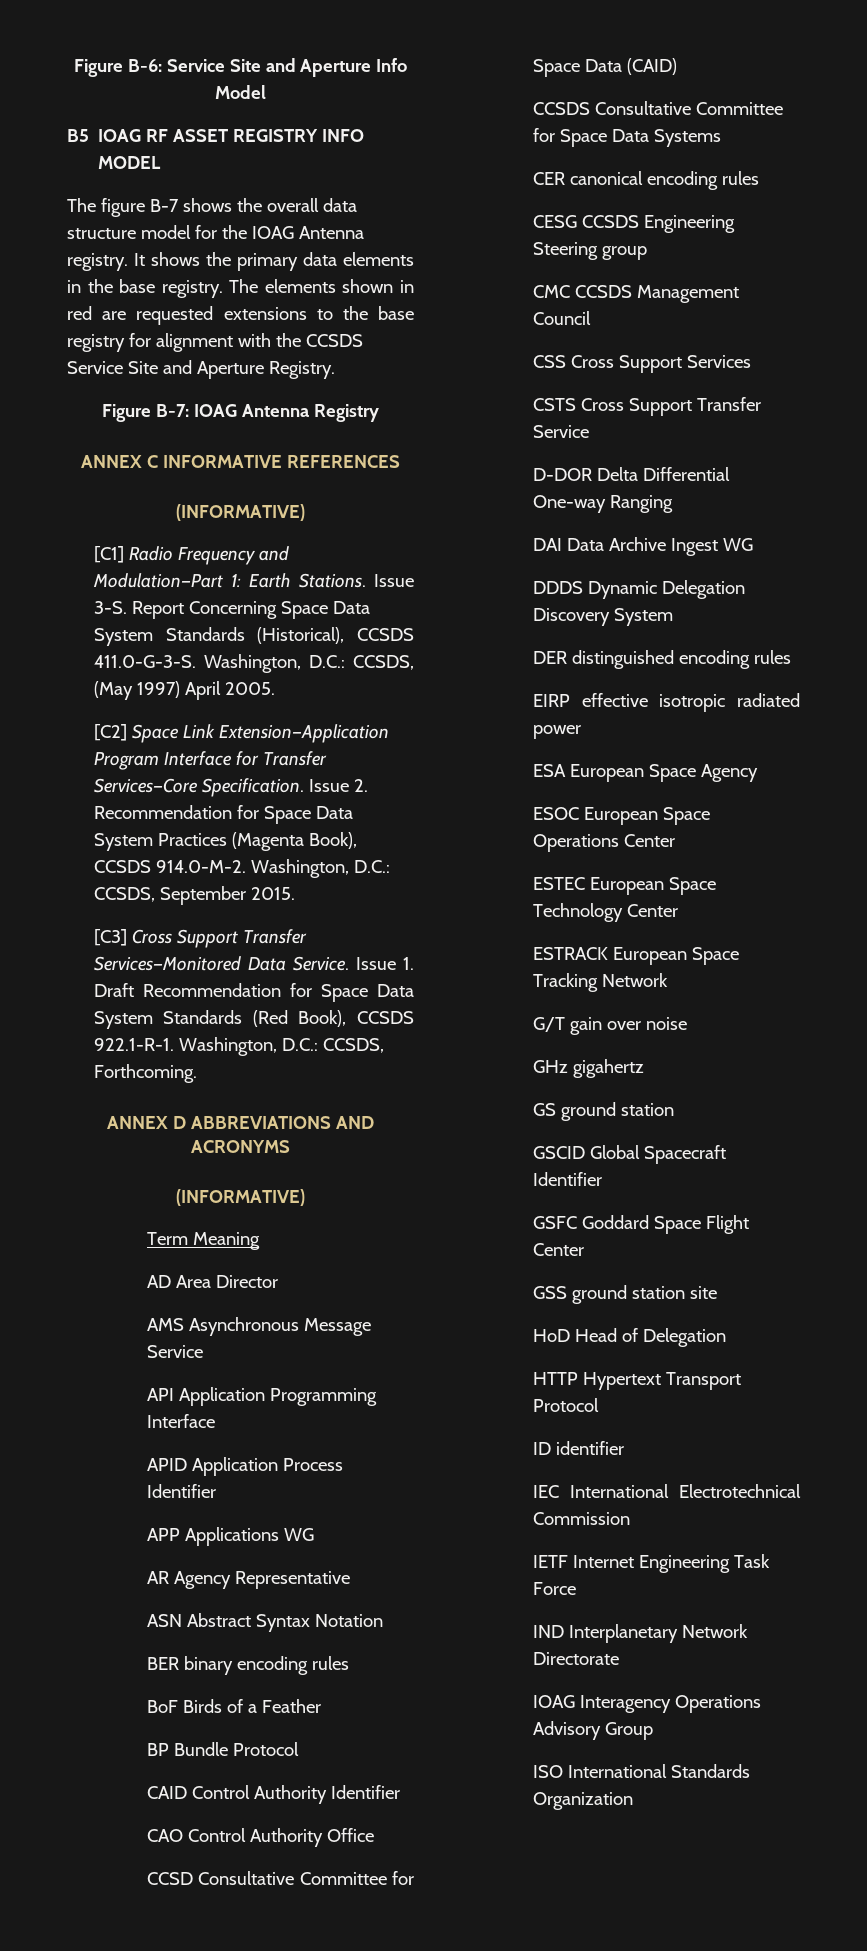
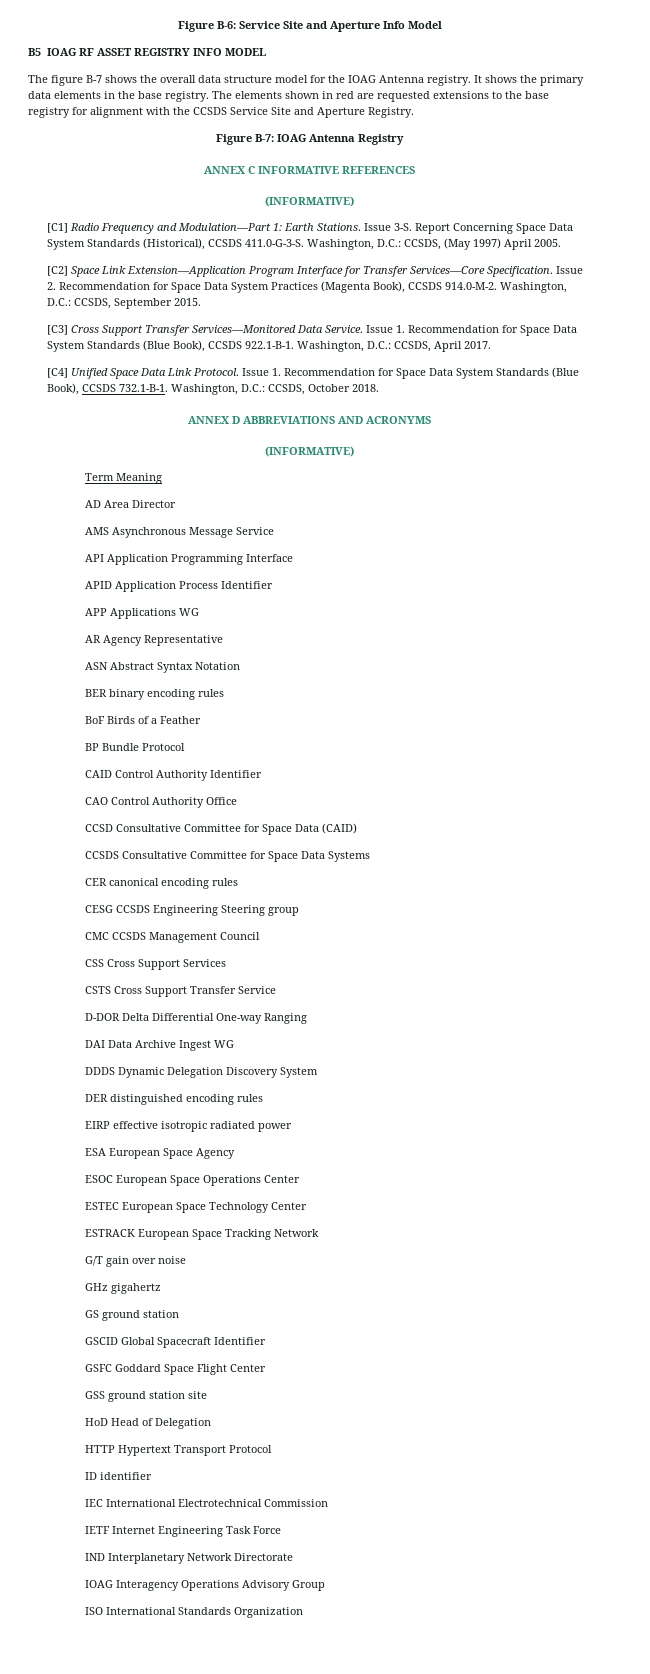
[93,983,414,1002] [93,1010,414,1029] [93,1037,384,1056] [93,1064,197,1083] Draft Recommendation for Space Data System Standards (Red Book), CCSDS 922.1-R-1. Washington, D.C.: CCSDS, Forthcoming. -> [408,325,578,336] [47,340,492,352] [47,367,580,379] [47,383,380,395] Recommendation for Space Data System Standards (Blue Book), CCSDS 922.1-B-1. Washington, D.C.: CCSDS, April 2017. // [C4] Unified Space Data Link Protocol. Issue 1. Recommendation for Space Data System Standards (Blue Book), CCSDS 732.1-B-1. Washington, D.C.: CCSDS, October 2018.

